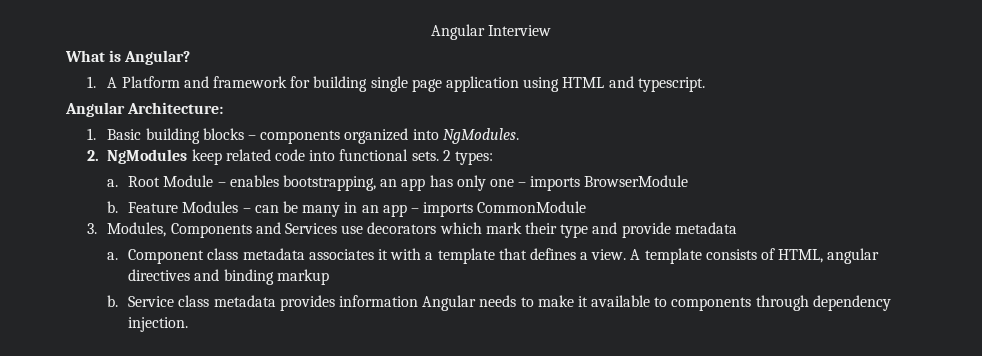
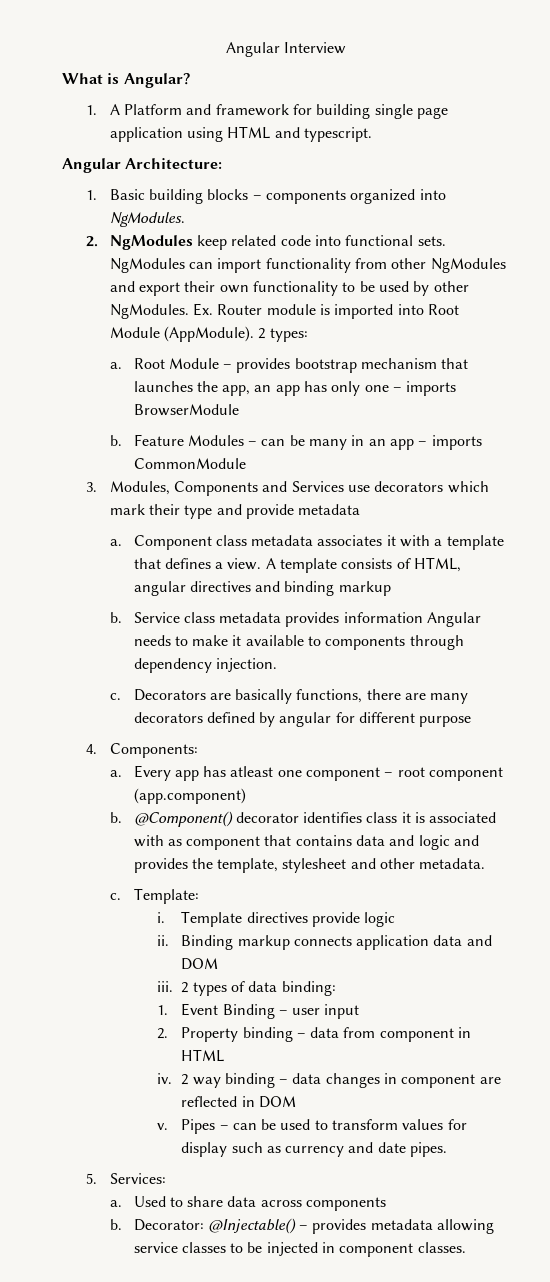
(439, 156) none -> [109,258,506,273] [109,281,469,296] [109,303,459,319] [109,326,254,342] NgModules can import functionality from other NgModules and export their own functionality to be used by other NgModules. Ex. Router module is imported into Root Module (AppModule).
[229,175,376,191] enables bootstrapping, -> [236,358,469,373] [133,381,251,396] provides bootstrap mechanism that launches the app,
(189, 324) none -> [109,689,469,704] [133,712,472,727] [85,743,198,758] [109,765,504,781] [133,788,246,804] [109,811,497,827] [133,835,480,850] [133,858,486,873] [109,888,199,904] [157,911,396,927] [157,935,492,950] [181,958,219,970] [157,981,336,996] [157,1003,360,1019] [157,1027,472,1042] [181,1049,225,1062] [157,1073,501,1088] [181,1096,296,1108] [157,1119,467,1134] [181,1142,448,1157] [85,1173,166,1184] [109,1196,387,1211] [109,1218,495,1234] [133,1242,466,1257] // c. Decorators are basically functions, there are many decorators defined by angular for different purpose // 4. Components: // a. Every app has atleast one component – root component (app.component) // b. @Component() decorator identifies class it is associated with as component that contains data and logic and provides the template, stylesheet and other metadata. // c. Template: // i. Template directives provide logic // ii. Binding markup connects application data and DOM // iii. 2 types of data binding: // 1. Event Binding – user input // 2. Property binding – data from component in HTML // iv. 2 way binding – data changes in component are reflected in DOM // v. Pipes – can be used to transform values for display such as currency and date pipes. // 5. Services: // a. Used to share data across components // b. Decorator: @Injectable() – provides metadata allowing service classes to be injected in component classes.

